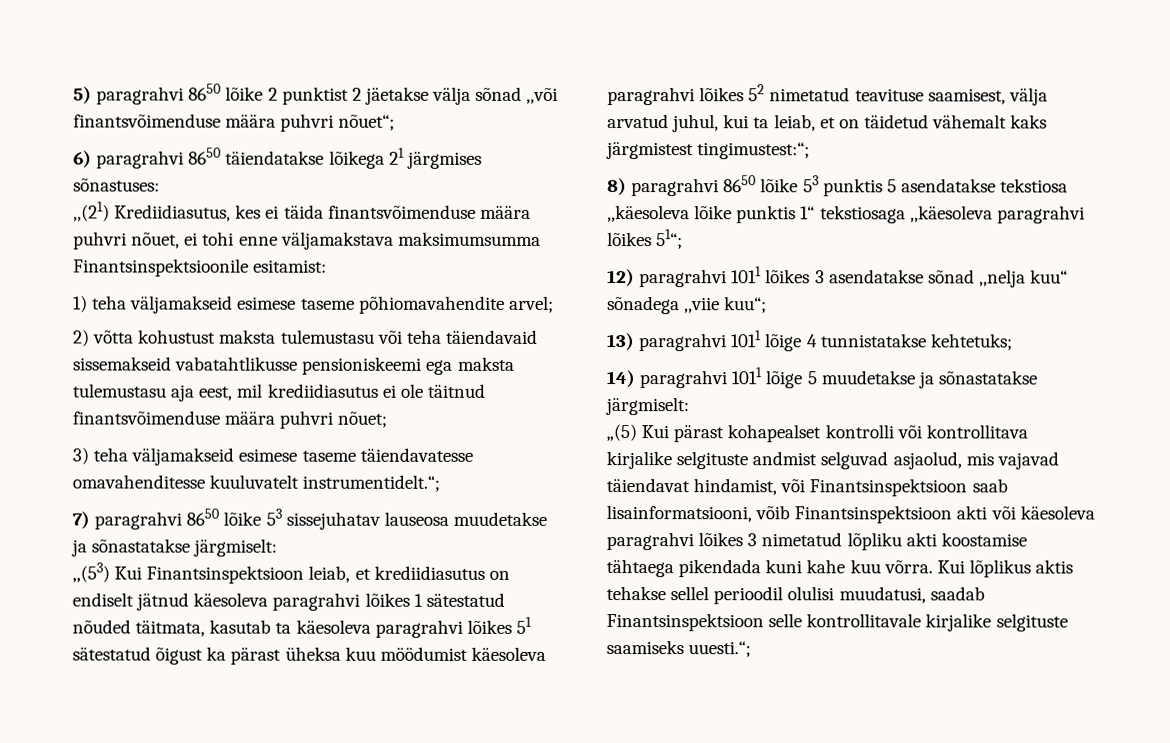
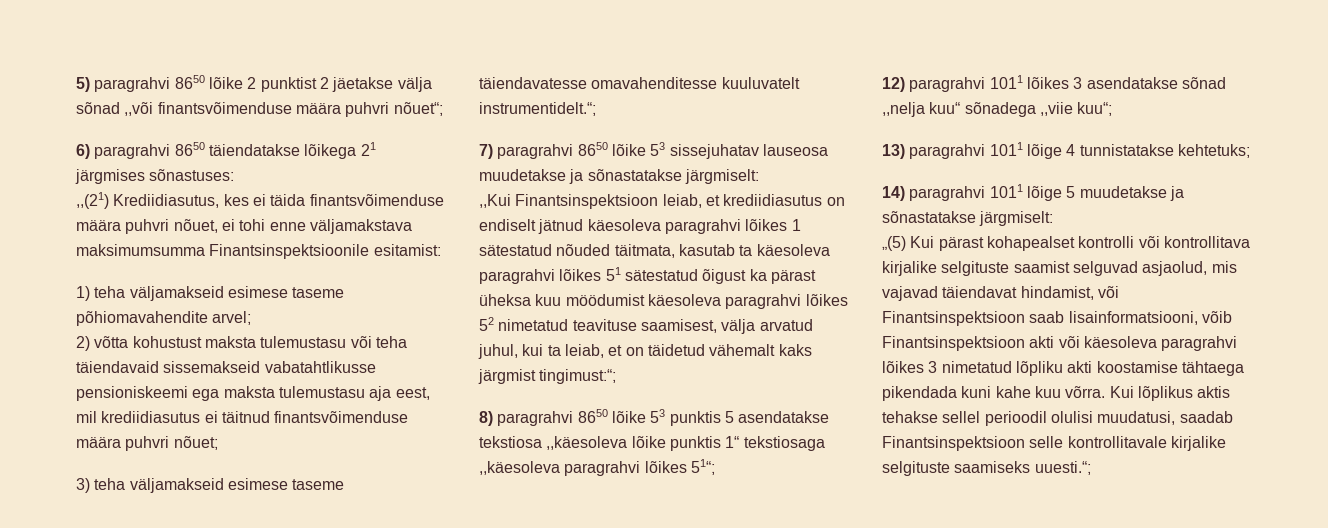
[399,383,423,398] ole -> (218, 417) none
[72,562,143,583] ,,(53) Kui -> [479,194,511,208] ,,Kui
[606,142,811,160] järgmistest tingimustest:“; -> [478,369,617,384] järgmist tingimust:“;
[752,451,818,466] andmist -> [1013,261,1070,273] saamist

